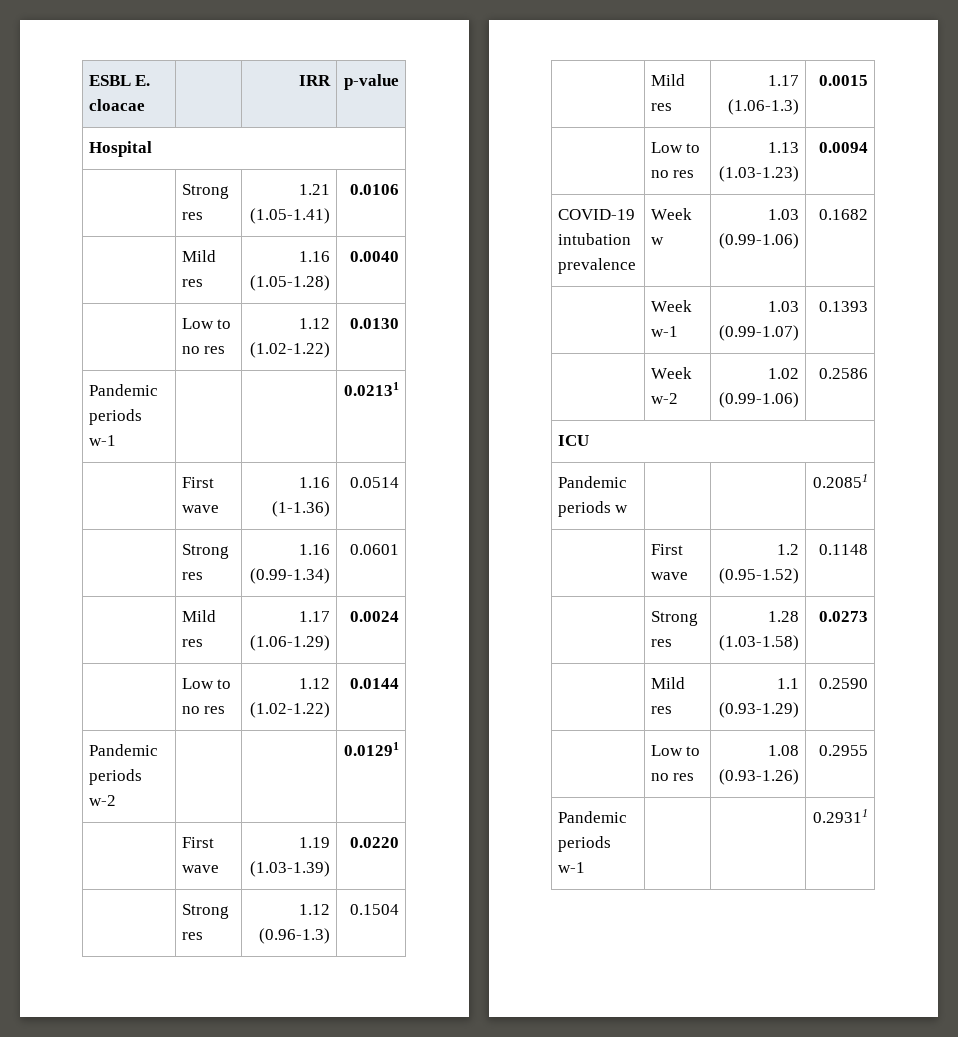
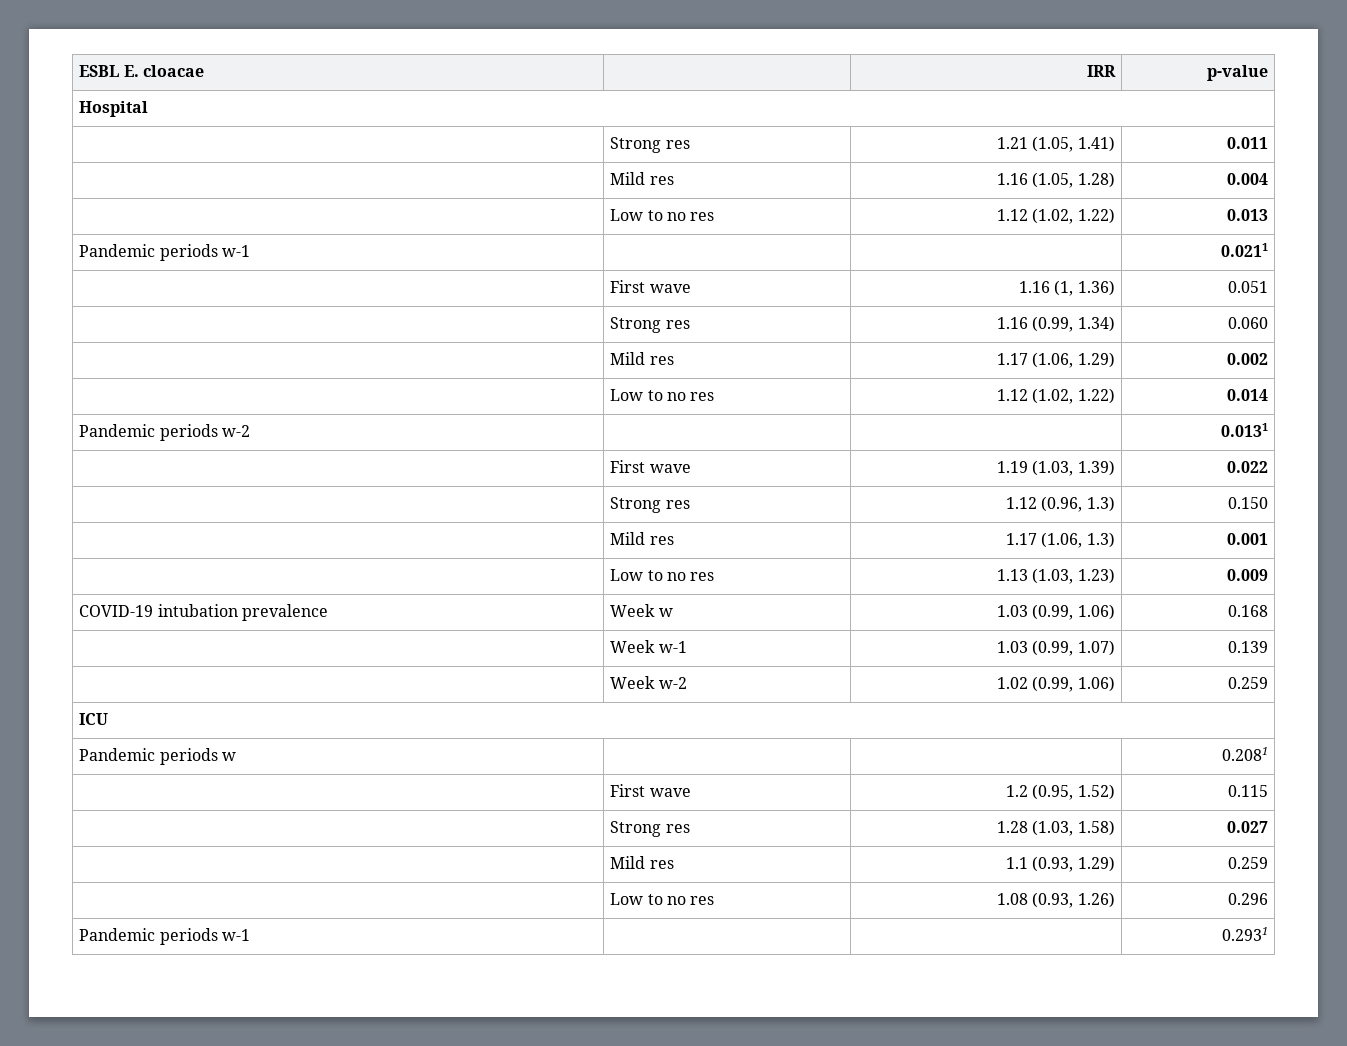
[250,208,331,224] [350,184,400,195] (1.05-1.41) | 0.0106 -> [1032,136,1115,152] [1226,137,1268,149] (1.05, 1.41) | 0.011
[250,275,331,291] [350,251,400,262] [181,318,232,329] [181,346,226,354] [299,318,331,329] [250,342,331,358] [350,318,400,329] [88,384,158,396] [88,409,142,425] [88,435,116,446] [344,382,400,396] (1.05-1.28) | 0.0040 // | Low to no res | 1.12 (1.02-1.22) | 0.0130 // Pandemic periods w-1 | | | 0.02131 -> [1032,172,1115,188] [1226,173,1268,185] [610,209,715,221] [996,208,1115,224] [1226,209,1268,221] [79,244,251,261] [1220,243,1268,257] (1.05, 1.28) | 0.004 // | Low to no res | 1.12 (1.02, 1.22) | 0.013 // Pandemic periods w-1 | | | 0.0211
[272,501,331,517] [350,477,400,488] (1-1.36) | 0.0514 -> [1054,280,1115,296] [1227,281,1268,293] (1, 1.36) | 0.051
[250,568,331,584] [350,544,400,555] [181,610,216,622] [181,639,203,647] [299,611,331,622] [250,635,331,651] [350,611,400,622] [181,678,232,689] [181,706,226,714] [299,678,331,689] [250,702,331,718] [350,678,400,689] (0.99-1.34) | 0.0601 // | Mild res | 1.17 (1.06-1.29) | 0.0024 // | Low to no res | 1.12 (1.02-1.22) | 0.0144 -> [1032,316,1115,332] [1227,317,1268,329] [610,352,674,365] [996,352,1115,368] [1226,353,1268,365] [610,389,715,401] [996,388,1115,404] [1226,389,1268,401] (0.99, 1.34) | 0.060 // | Mild res | 1.17 (1.06, 1.29) | 0.002 // | Low to no res | 1.12 (1.02, 1.22) | 0.014
[344,742,400,756] 0.01291 -> [1220,423,1268,437] 0.0131
[250,861,331,877] [350,837,400,848] (1.03-1.39) | 0.0220 -> [1032,460,1115,476] [1226,461,1268,473] (1.03, 1.39) | 0.022
[259,928,331,944] [350,904,400,915] [650,74,685,86] [650,103,672,111] [768,75,800,86] [728,99,800,115] [819,75,869,86] (0.96-1.3) | 0.1504 // | Mild res | 1.17 (1.06-1.3) | 0.0015 -> [1041,496,1115,512] [1227,497,1268,509] [610,532,674,545] [1005,532,1115,548] [1226,533,1268,545] (0.96, 1.3) | 0.150 // | Mild res | 1.17 (1.06, 1.3) | 0.001
[719,166,800,182] [819,142,869,153] (1.03-1.23) | 0.0094 -> [1032,568,1115,584] [1226,569,1268,581] (1.03, 1.23) | 0.009
[719,233,800,249] [819,209,869,220] (0.99-1.06) | 0.1682 -> [1032,604,1115,620] [1227,605,1268,617] (0.99, 1.06) | 0.168
[719,325,800,341] [819,301,869,312] (0.99-1.07) | 0.1393 -> [1032,640,1115,656] [1227,641,1268,653] (0.99, 1.07) | 0.139
[719,392,800,408] [819,368,869,379] (0.99-1.06) | 0.2586 -> [1032,676,1115,692] [1227,677,1268,689] (0.99, 1.06) | 0.259
[813,474,869,488] 0.20851 -> [1221,747,1268,761] 0.2081
[719,568,800,584] [819,544,869,555] (0.95-1.52) | 0.1148 -> [1032,784,1115,800] [1227,785,1268,797] (0.95, 1.52) | 0.115
[719,635,800,651] [819,611,869,622] (1.03-1.58) | 0.0273 -> [1032,820,1115,836] [1226,821,1268,833] (1.03, 1.58) | 0.027
[719,702,800,718] [819,678,869,689] (0.93-1.29) | 0.2590 -> [1032,856,1115,872] [1227,857,1268,869] (0.93, 1.29) | 0.259
[719,769,800,785] [819,745,869,756] [557,811,627,823] [557,836,611,852] [557,862,585,873] [813,809,869,823] (0.93-1.26) | 0.2955 // Pandemic periods w-1 | | | 0.29311 -> [1032,892,1115,908] [1227,893,1268,905] [79,928,251,945] [1221,927,1268,941] (0.93, 1.26) | 0.296 // Pandemic periods w-1 | | | 0.2931

